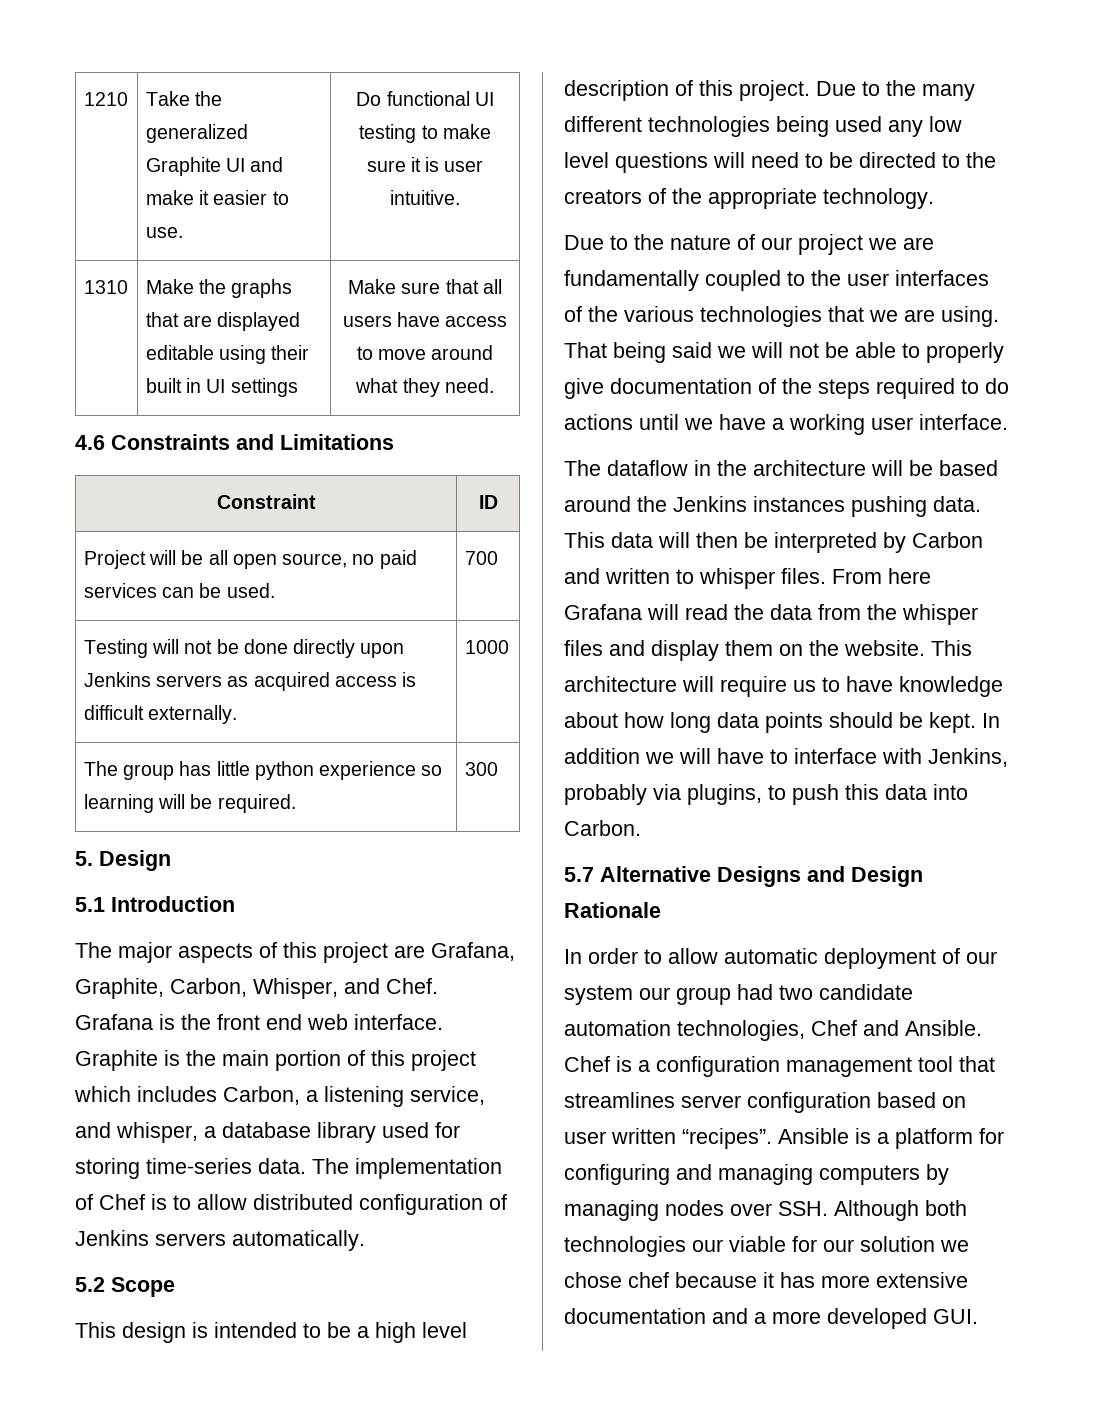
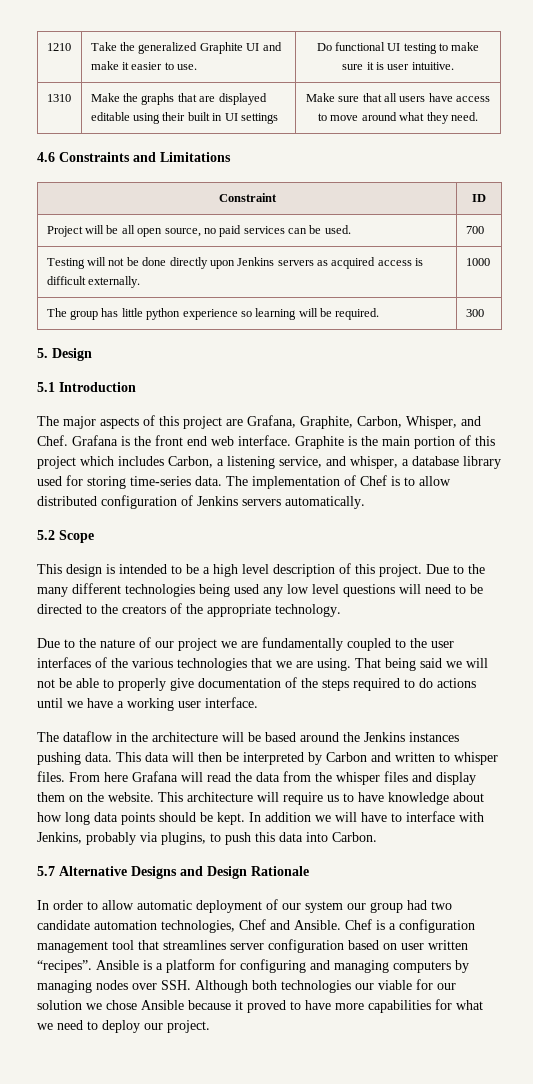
[628,1272,669,1288] chef -> [141,1000,184,1010] Ansible
[780,1272,968,1288] [564,1308,978,1329] has more extensive documentation and a more developed GUI. -> [247,999,483,1013] [37,1020,210,1033] proved to have more capabilities for what we need to deploy our project.

